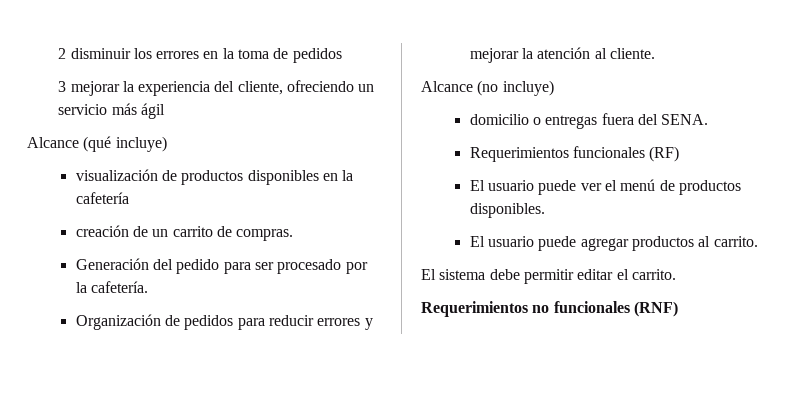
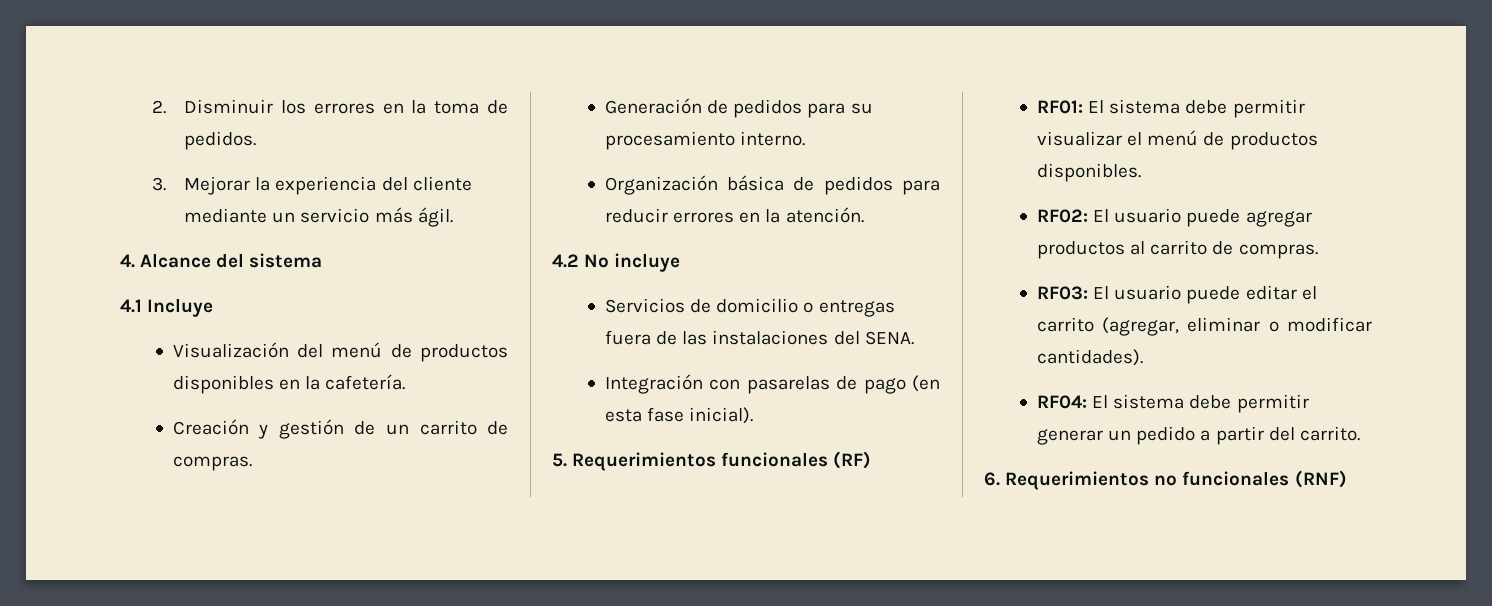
[58,48,131,59] 2 disminuir -> [152,99,274,114] 2. Disminuir
[292,48,342,63] [58,81,120,96] pedidos // 3 mejorar -> [184,131,257,150] [152,176,251,195] pedidos. // 3. Mejorar
[237,80,355,95] cliente, ofreciendo -> [412,176,472,191] [184,208,268,223] cliente mediante
[140,103,165,119] [27,136,167,152] [75,169,158,181] ágil // Alcance (qué incluye) // visualización -> [417,207,453,227] [120,253,323,268] [120,298,214,317] [172,342,383,358] ágil. // 4. Alcance del sistema // 4.1 Incluye // Visualización del menú
[75,192,129,204] [75,225,129,237] cafetería // creación -> [325,374,406,390] [172,419,344,439] cafetería. // Creación y gestión
[153,259,368,274] [75,281,149,293] del pedido para ser procesado por la cafetería. -> [707,99,873,118] [604,131,806,150] de pedidos para su procesamiento interno.
(161, 322) none -> [727,175,785,191] básica
[364,318,373,330] [469,47,656,63] [421,80,554,96] y mejorar la atención al cliente. // Alcance (no incluye) // -> [739,207,864,223] [552,253,681,272] [604,298,712,313] en la atención. // 4.2 No incluye // Servicios de
(634, 119) none -> [656,330,829,345] de las instalaciones
[469,146,680,162] [469,180,602,195] Requerimientos funcionales (RF) // El usuario puede ver -> [604,374,940,394] [604,407,754,424] [552,451,872,471] [1036,99,1305,118] [1036,131,1122,146] Integración con pasarelas de pago (en esta fase inicial). // 5. Requerimientos funcionales (RF) // RF01: El sistema debe permitir visualizar
(545, 210) none -> [1036,209,1088,223] RF02:
[713,236,758,247] [421,269,676,284] carrito. // El sistema debe permitir editar el carrito. // -> [1150,240,1318,259] [1036,285,1317,304] [1036,317,1372,336] [1036,349,1143,366] [1036,394,1309,413] [1036,426,1360,445] [984,472,1000,486] carrito de compras. // RF03: El usuario puede editar el carrito (agregar, eliminar o modificar cantidades). // RF04: El sistema debe permitir generar un pedido a partir del carrito. // 6.

